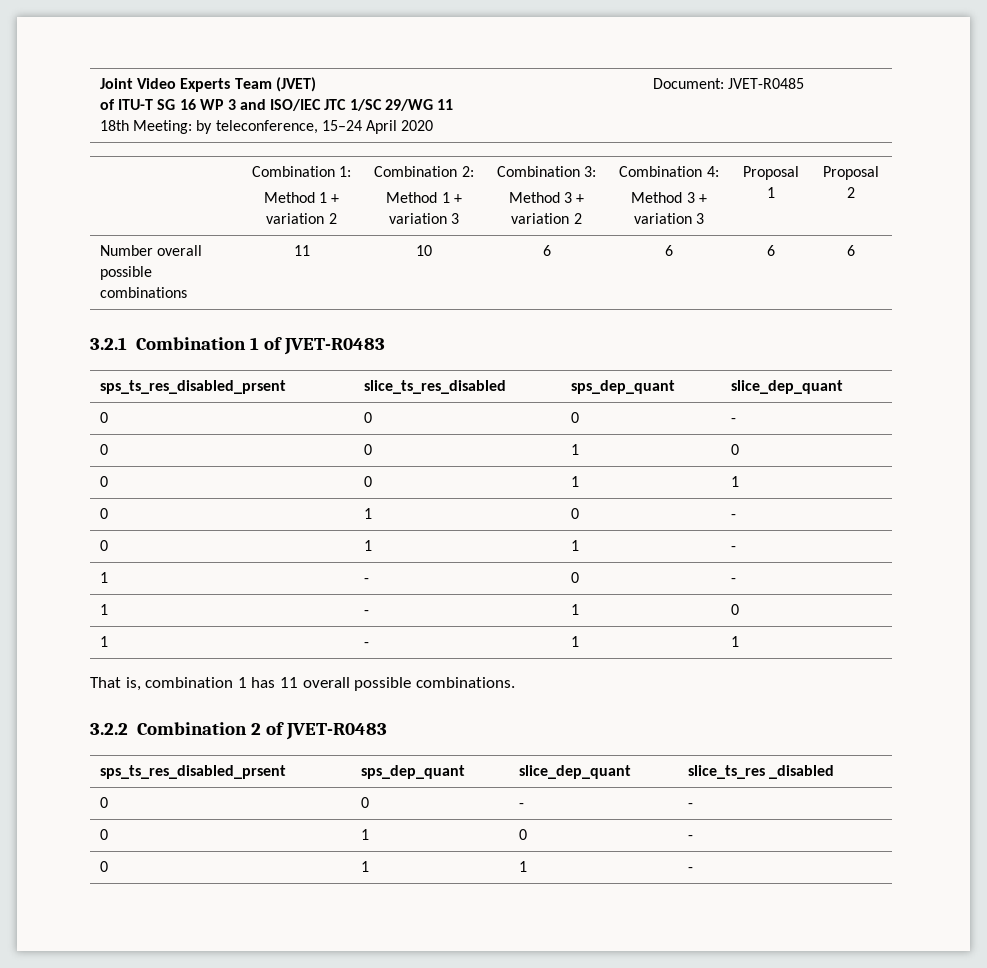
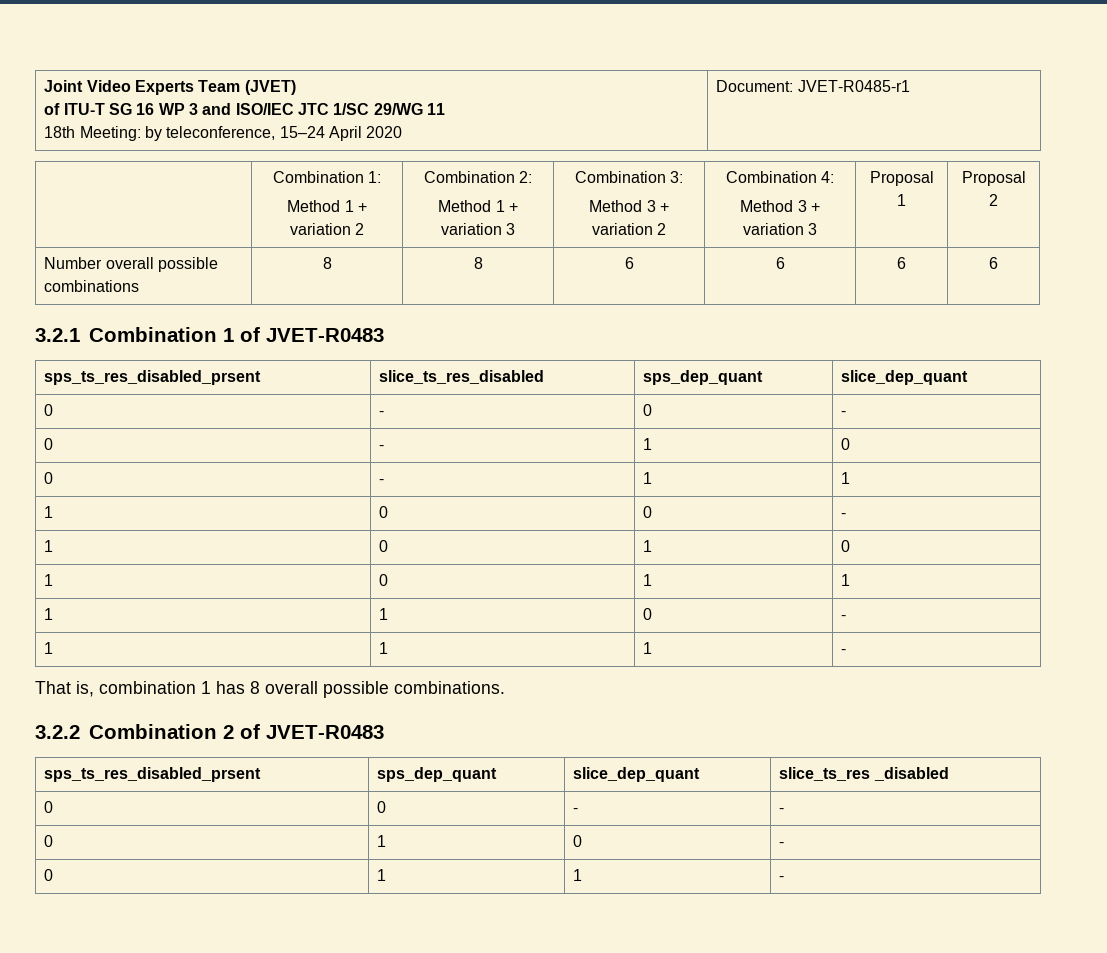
[728,78,805,89] JVET-R0485 -> [797,80,910,92] JVET-R0485-r1
[293,245,310,256] [416,245,433,256] 11 | 10 -> [322,257,332,269] [473,257,483,269] 8 | 8
[364,412,373,423] [571,412,580,423] [731,418,737,423] [100,444,109,455] [364,444,373,455] 0 | 0 | - // 0 | 0 -> [379,411,385,416] [643,404,653,416] [841,411,847,416] [44,438,54,450] [379,445,385,450] - | 0 | - // 0 | -
(109, 481) none -> [379,479,385,484] [643,472,653,484] [841,472,851,484] [44,506,54,518] [379,506,389,518] [643,506,653,518] [841,513,847,518] [44,540,54,552] [379,540,389,552] [643,540,653,552] [841,540,851,552] [44,574,54,586] | - | 1 | 1 // 1 | 0 | 0 | - // 1 | 0 | 1 | 0 // 1
[100,508,109,519] [364,508,373,519] [571,508,580,519] [731,514,737,519] [100,540,109,551] [364,540,373,551] [571,540,580,551] [731,546,737,551] [100,572,109,583] [364,578,370,583] [571,572,580,583] [731,578,737,583] [100,604,109,615] [364,610,370,615] [571,604,580,615] [731,604,740,615] [100,636,109,647] [364,642,370,647] [571,636,580,647] [731,636,740,647] 0 | 1 | 0 | - // 0 | 1 | 1 | - // 1 | - | 0 | - // 1 | - | 1 | 0 // 1 | - | 1 | 1 -> [44,608,54,620] [379,608,389,620] [643,608,653,620] [841,615,847,620] [44,642,54,654] [379,642,389,654] [643,642,653,654] [841,649,847,654] 1 | 1 | 0 | - // 1 | 1 | 1 | -
[279,677,298,688] 11 -> [250,681,260,694] 8

